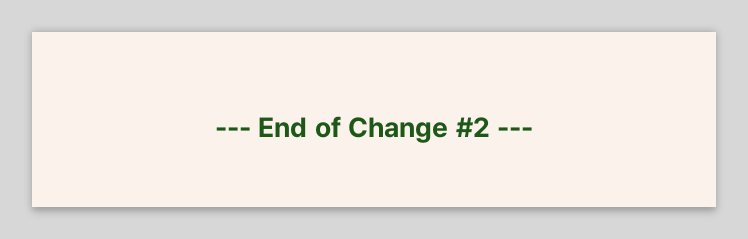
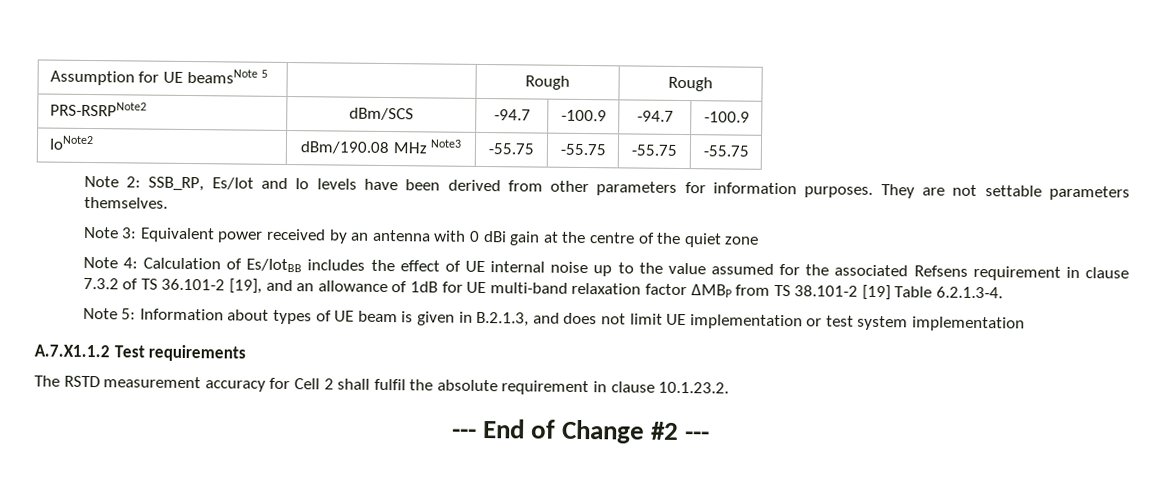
(214, 132) none -> [49,68,269,86] [525,75,570,90] [668,76,713,92] [49,101,147,117] [349,107,414,121] [493,109,531,121] [560,109,607,122] [636,110,674,122] [703,111,750,123] [48,135,94,151] [299,139,463,155] [488,143,534,155] [559,143,606,156] [631,144,677,156] [702,145,749,157] [83,175,1130,201] [83,196,168,209] [83,226,760,248] [82,256,1130,281] [82,277,1004,301] [82,307,1026,332] [34,344,247,362] [34,375,730,396] Assumption for UE beamsNote 5 | | Rough | Rough // PRS-RSRPNote2 | dBm/SCS | -94.7 | -100.9 | -94.7 | -100.9 // IoNote2 | dBm/190.08 MHz Note3 | -55.75 | -55.75 | -55.75 | -55.75 // Note 2: SSB_RP, Es/Iot and Io levels have been derived from other parameters for information purposes. They are not settable parameters themselves. // Note 3: Equivalent power received by an antenna with 0 dBi gain at the centre of the quiet zone // Note 4: Calculation of Es/IotBB includes the effect of UE internal noise up to the value assumed for the associated Refsens requirement in clause 7.3.2 of TS 36.101-2 [19], and an allowance of 1dB for UE multi-band relaxation factor ΔMBP from TS 38.101-2 [19] Table 6.2.1.3-4. // Note 5: Information about types of UE beam is given in B.2.1.3, and does not limit UE implementation or test system implementation // A.7.X1.1.2 Test requirements // The RSTD measurement accuracy for Cell 2 shall fulfil the absolute requirement in clause 10.1.23.2. //

